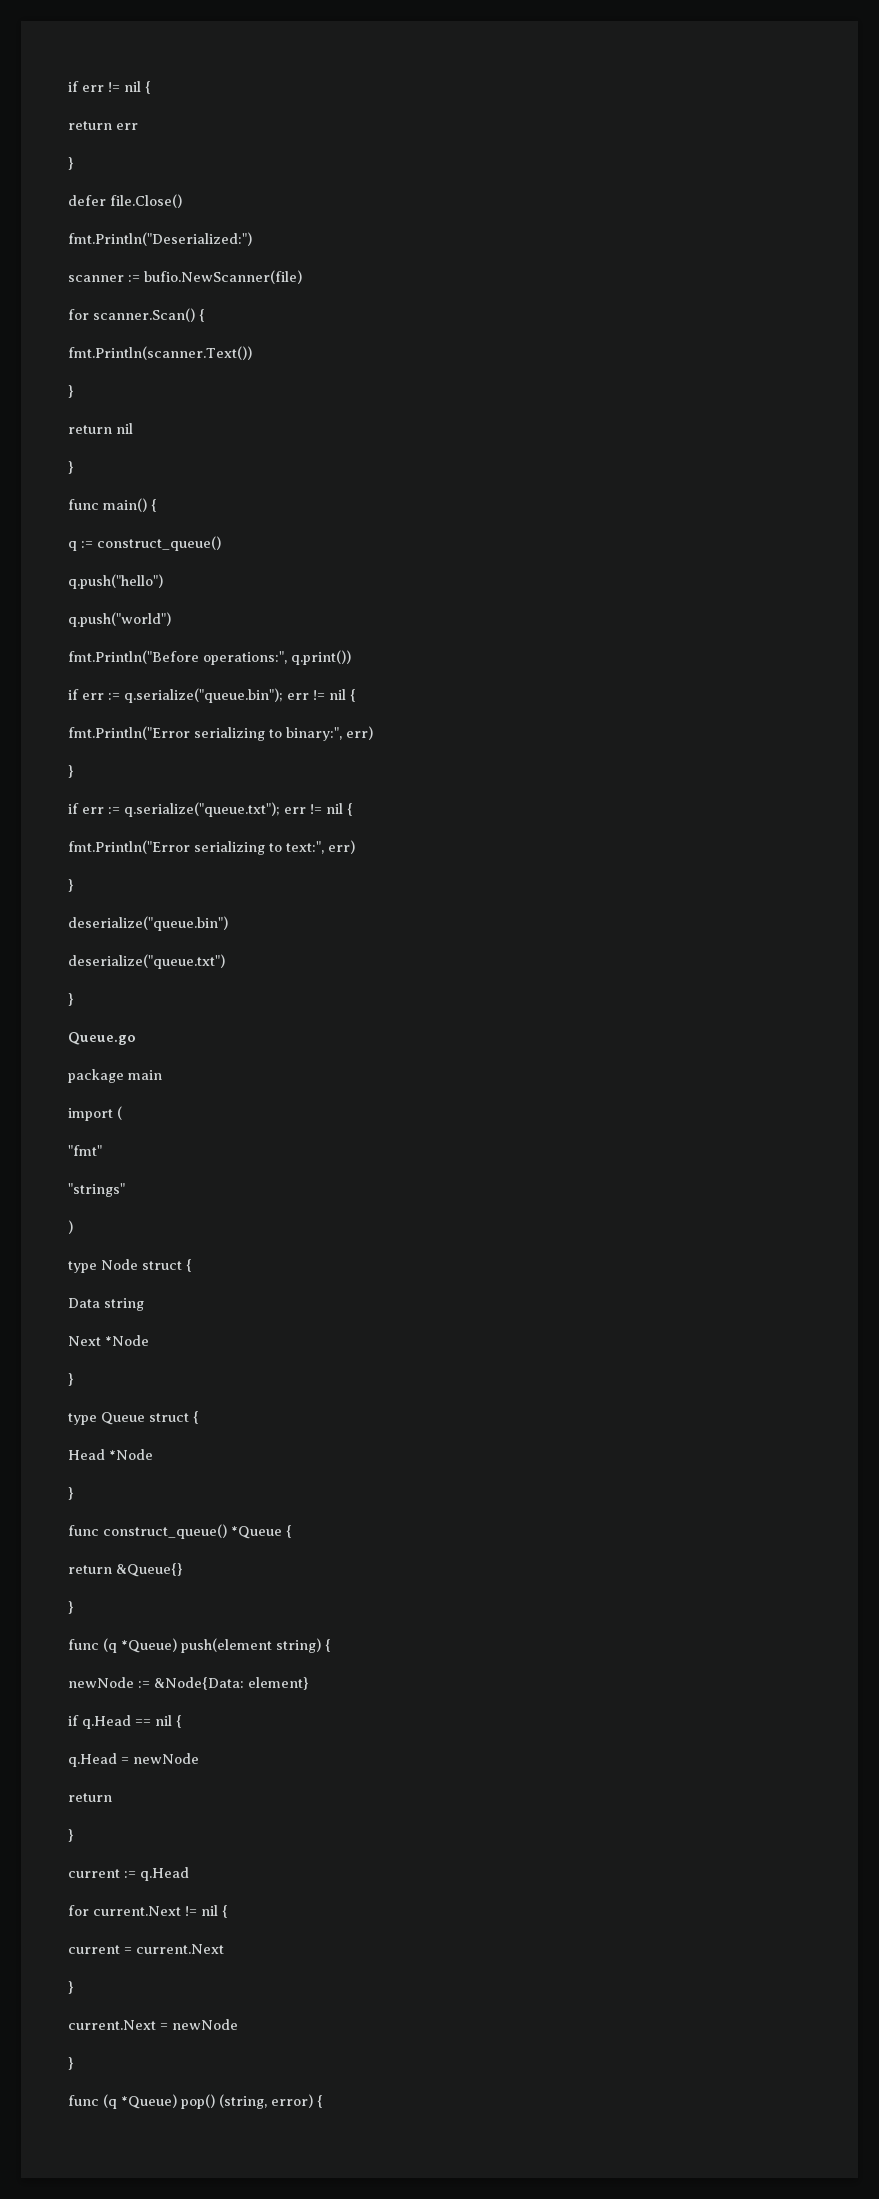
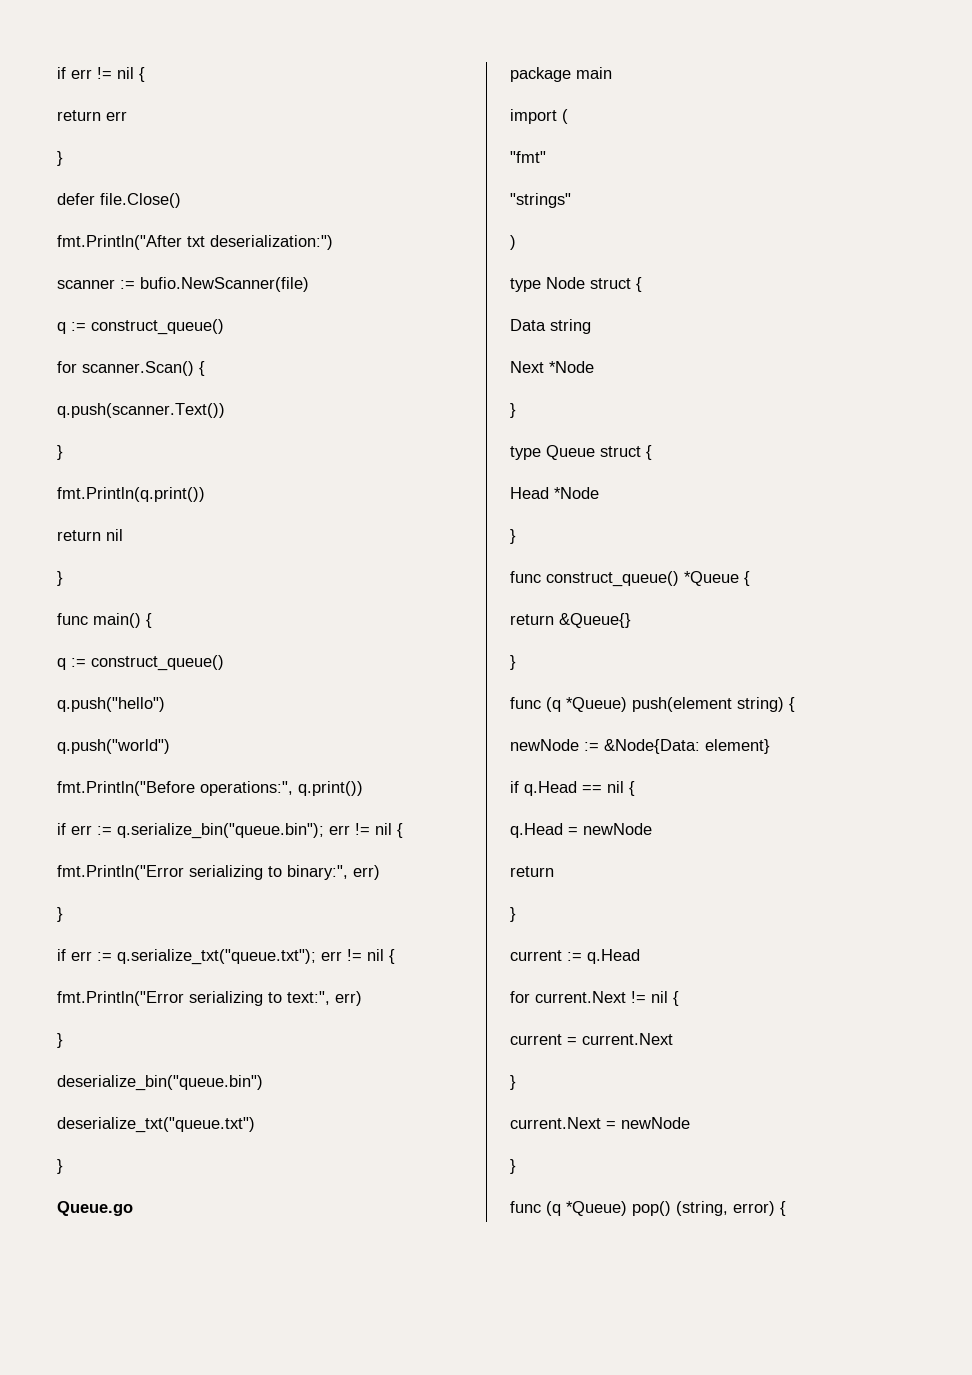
[68,232,252,246] fmt.Println("Deserialized:") -> [57,235,333,250] fmt.Println("After txt deserialization:")
(302, 277) none -> [57,319,224,335] // q := construct_queue()
[68,346,252,360] [68,385,74,398] fmt.Println(scanner.Text()) // } -> [57,403,225,418] [57,445,63,460] [57,487,205,502] q.push(scanner.Text()) // } // fmt.Println(q.print())
[124,688,283,703] q.serialize("queue.bin"); -> [117,823,324,839] q.serialize_bin("queue.bin");
[124,802,280,817] q.serialize("queue.txt"); -> [117,949,316,965] q.serialize_txt("queue.txt");
[68,916,228,931] [68,954,225,969] deserialize("queue.bin") // deserialize("queue.txt") -> [57,1075,263,1091] [57,1117,255,1133] deserialize_bin("queue.bin") // deserialize_txt("queue.txt")

